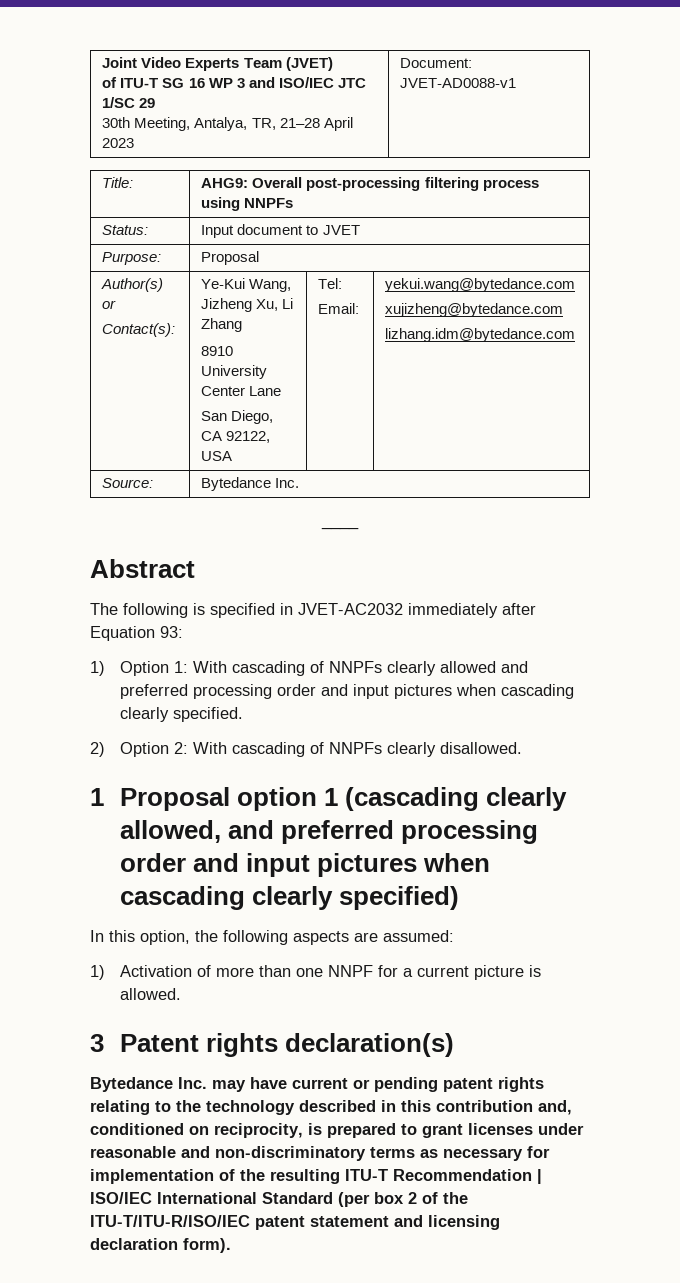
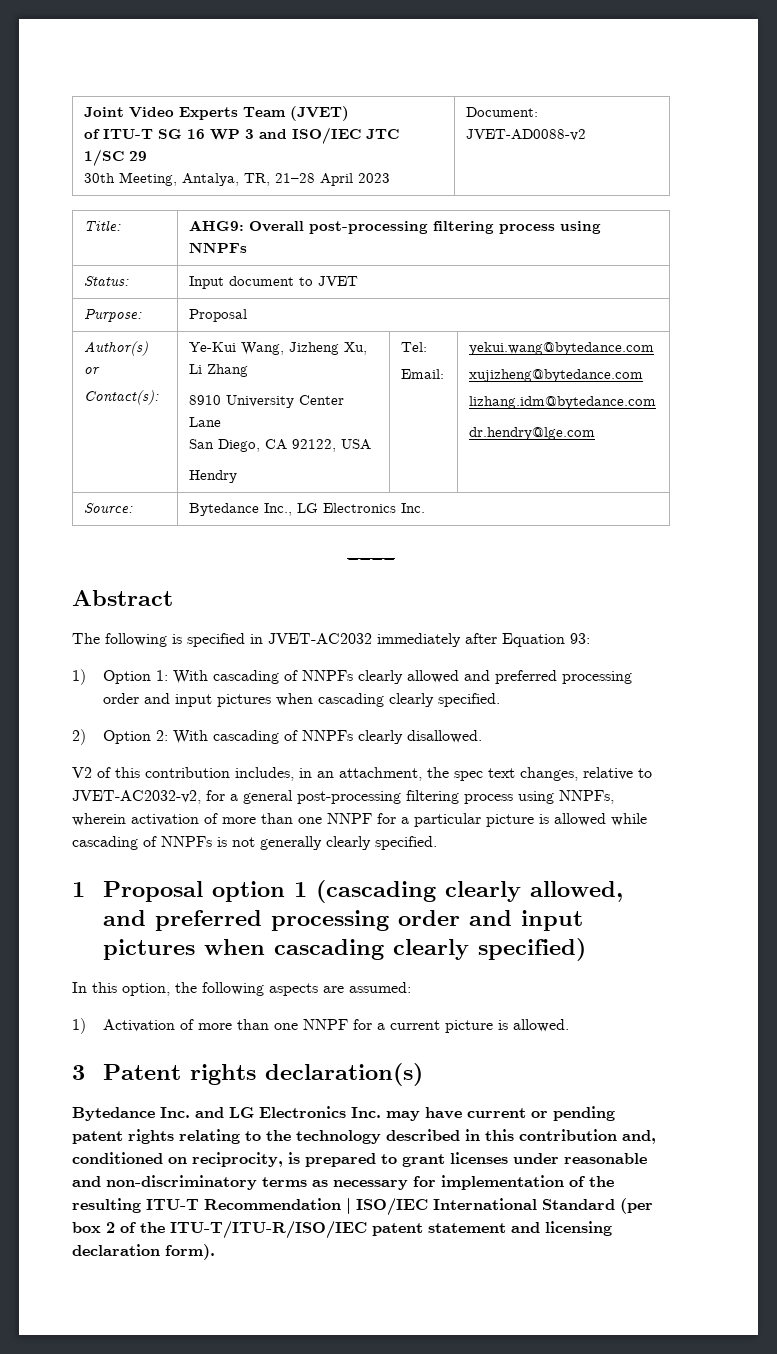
[400,78,517,88] JVET-AD0088-v1 -> [465,129,586,141] JVET-AD0088-v2
(233, 456) none -> [188,470,237,483] // Hendry
(576, 335) none -> [468,427,595,440] // dr.hendry@lge.com
(272, 484) none -> [263,503,396,516] Inc., LG Electronics
(522, 748) none -> [72,767,652,781] [72,790,614,804] [72,813,647,827] [72,836,437,850] // V2 of this contribution includes, in an attachment, the spec text changes, relative to JVET-AC2032-v2, for a general post-processing filtering process using NNPFs, wherein activation of more than one NNPF for a particular picture is allowed while cascading of NNPFs is not generally clearly specified.
(207, 1083) none -> [195,1106,381,1118] and LG Electronics Inc.

